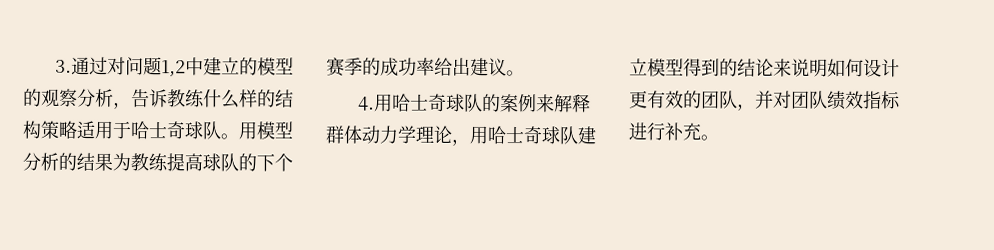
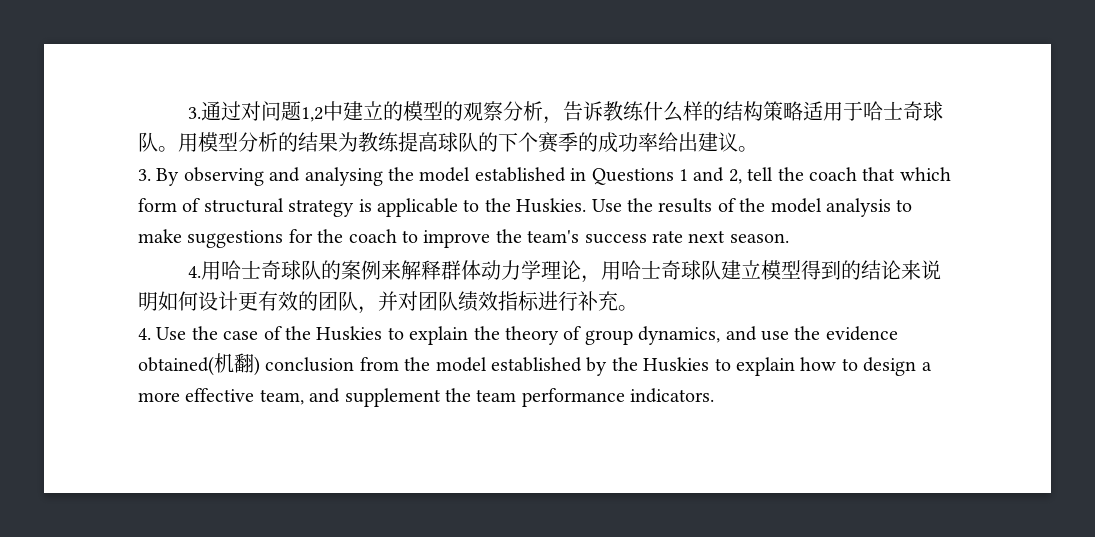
(525, 73) none -> [138,167,951,186] [138,198,913,217] [138,229,789,248] // 3. By observing and analysing the model established in Questions 1 and 2, tell the coach that which form of structural strategy is applicable to the Huskies. Use the results of the model analysis to make suggestions for the coach to improve the team's success rate next season.
(719, 137) none -> [138,326,898,345] [138,353,932,376] [138,388,715,407] // 4. Use the case of the Huskies to explain the theory of group dynamics, and use the evidence obtained(机翻) conclusion from the model established by the Huskies to explain how to design a more effective team, and supplement the team performance indicators.

